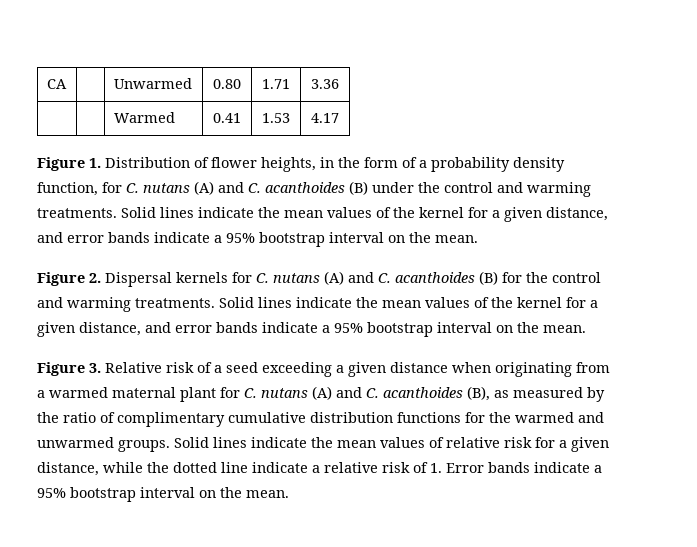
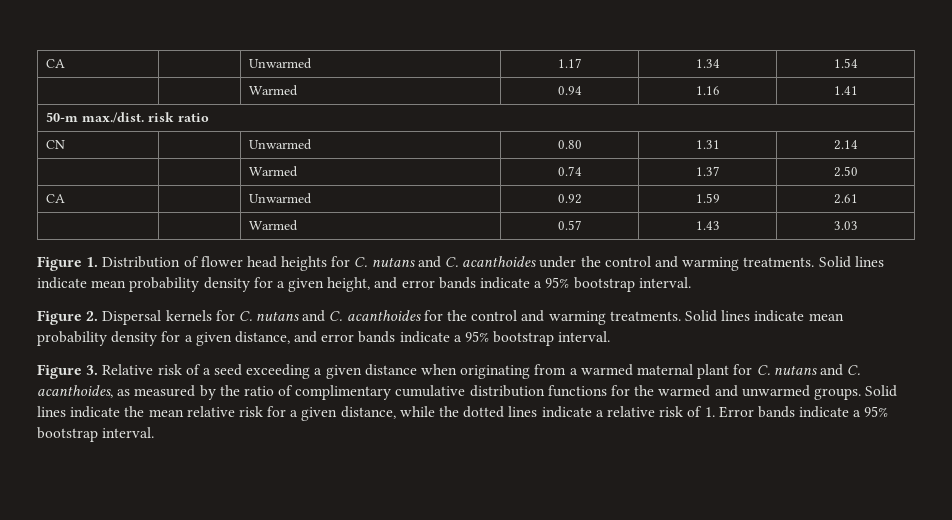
[46,79,67,89] [113,78,192,89] CA | | Unwarmed -> [45,59,65,68] [248,58,312,69] [557,58,582,68] [695,59,720,68] [833,58,858,68] [248,85,298,96] [557,86,582,95] [695,86,720,95] [833,86,858,95] [45,112,209,123] [45,140,65,149] [248,139,312,150] CA | | Unwarmed | 1.17 | 1.34 | 1.54 // | | Warmed | 0.94 | 1.16 | 1.41 // 50-m max./dist. risk ratio // CN | | Unwarmed
[262,79,290,89] [311,79,339,89] [113,112,175,123] [213,113,241,123] [262,113,290,123] [311,113,339,123] 1.71 | 3.36 // | | Warmed | 0.41 | 1.53 | 4.17 -> [695,140,720,149] [833,140,858,150] [248,166,298,177] [557,166,582,176] [695,166,720,176] [833,166,858,177] [45,194,65,203] [248,193,312,204] [557,194,582,204] [695,193,720,203] [833,194,858,204] [248,220,298,231] [557,220,582,230] [695,221,720,230] [833,221,858,230] 1.31 | 2.14 // | | Warmed | 0.74 | 1.37 | 2.50 // CA | | Unwarmed | 0.92 | 1.59 | 2.61 // | | Warmed | 0.57 | 1.43 | 3.03
[261,157,565,172] [37,181,368,196] heights, in the form of a probability density function, for C. nutans (A) and C. acanthoides (B) -> [246,256,537,271] head heights for C. nutans and C. acanthoides
[258,207,464,218] the mean values of the kernel -> [91,277,691,292] [37,310,844,325] [37,331,158,346] mean probability density for a given height, and error bands indicate a 95% bootstrap interval. // Figure 2. Dispersal kernels for C. nutans and C. acanthoides for the control and warming treatments. Solid lines indicate mean probability density
[329,232,478,243] [37,271,601,287] [37,297,598,312] [37,322,586,337] interval on the mean. // Figure 2. Dispersal kernels for C. nutans (A) and C. acanthoides (B) for the control and warming treatments. Solid lines indicate the mean values of the kernel for a given distance, and error bands indicate a 95% bootstrap interval on the mean. -> [558,331,611,342] interval.
[312,386,490,401] (A) and C. acanthoides (B), -> [819,364,861,376] [37,385,113,398] and C. acanthoides,
[380,437,444,448] values of -> (184, 413) none
[221,462,248,473] line -> [508,406,538,417] lines
[140,487,289,498] interval on the mean. -> [102,427,155,438] interval.

